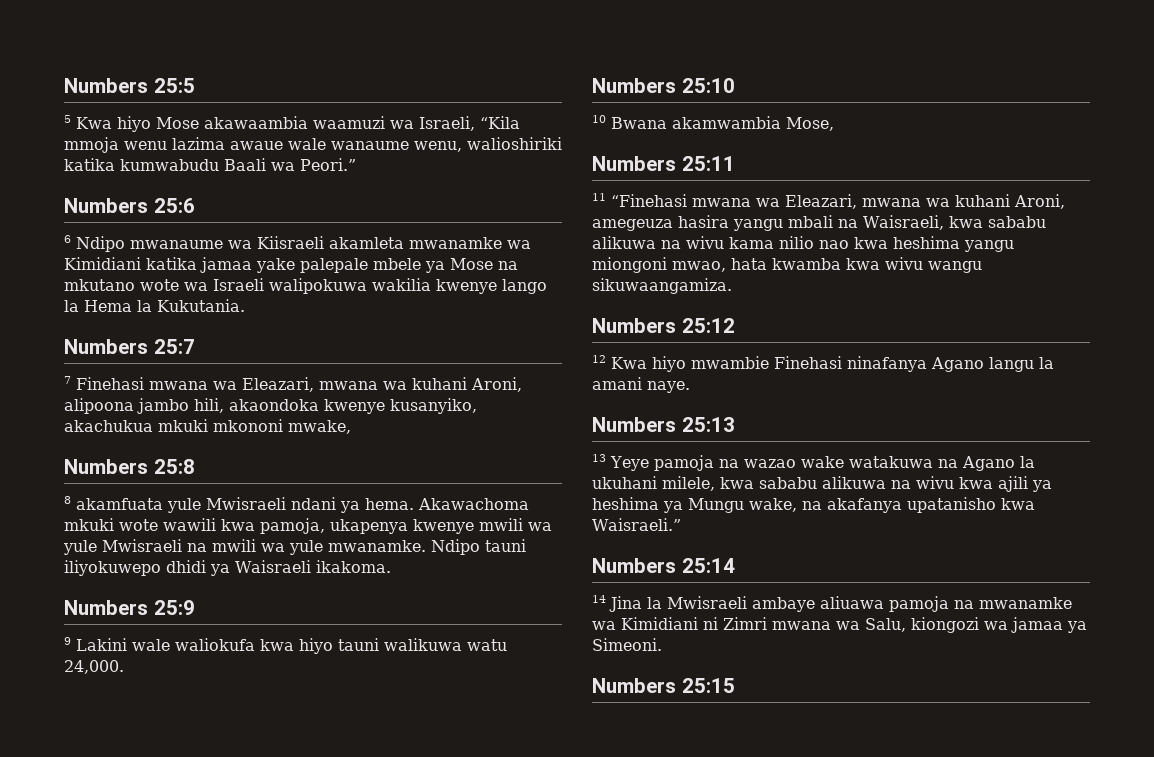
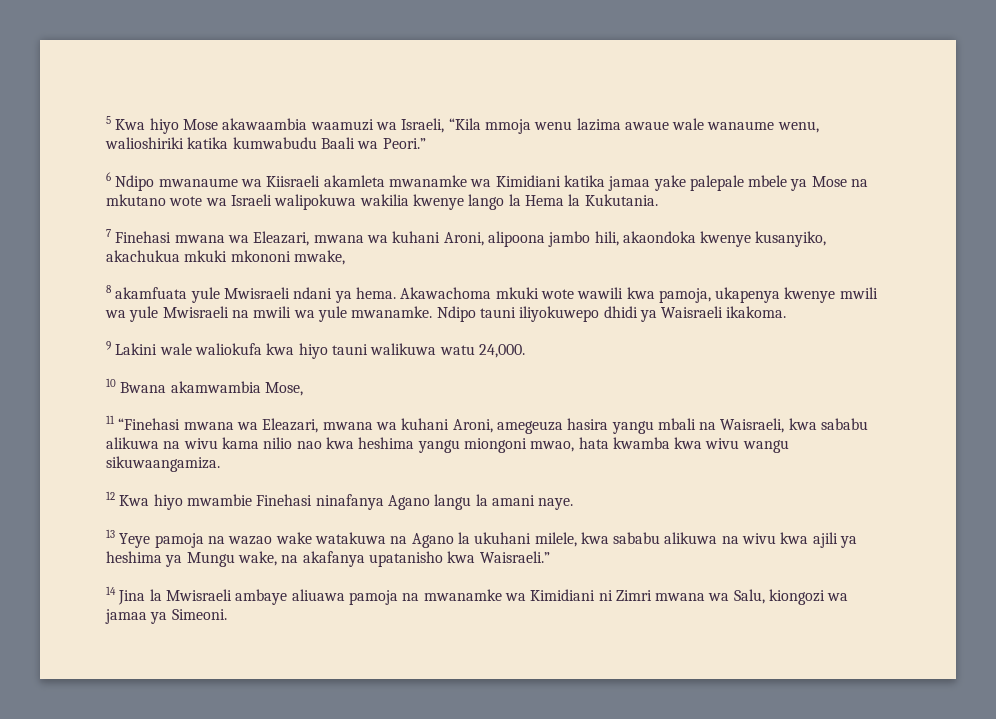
[64,78,195,93] Numbers 25:5 // -> (106, 120) none
[64,198,195,213] // Numbers 25:6 -> (426, 143) none
[64,339,195,354] // Numbers 25:7 -> (658, 200) none
[64,459,195,474] // Numbers 25:8 -> (345, 257) none
[64,600,195,615] // Numbers 25:9 -> (787, 312) none
[592,78,735,93] // Numbers 25:10 -> (525, 351) none
[592,156,735,171] // Numbers 25:11 -> (303, 389) none
[592,318,735,333] // Numbers 25:12 -> (220, 464) none
[592,417,735,432] // Numbers 25:13 -> (574, 504) none
[592,558,735,573] // Numbers 25:14 -> (550, 557) none
[592,678,735,693] // Numbers 25:15 -> (227, 614) none

